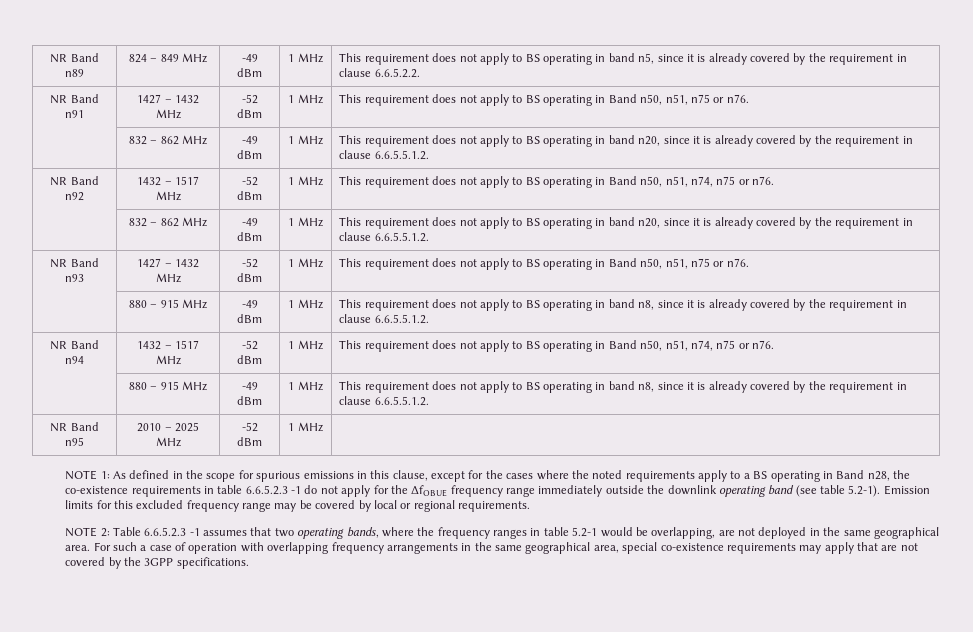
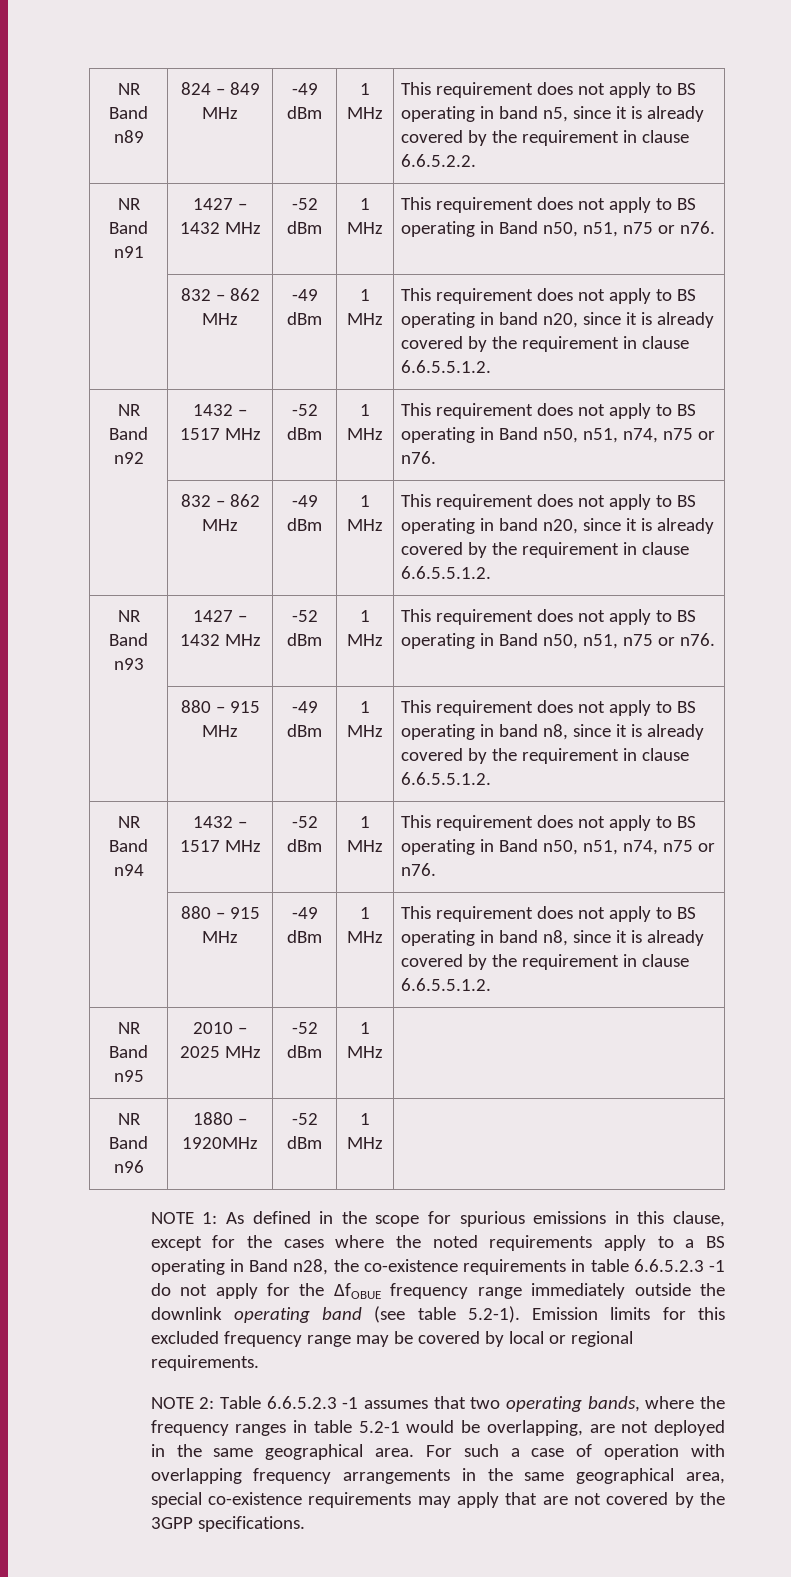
(323, 427) none -> [117,1113,141,1125] [109,1136,148,1149] [113,1160,144,1173] [193,1112,247,1125] [182,1137,258,1149] [291,1113,318,1125] [287,1136,322,1149] [360,1113,370,1125] [347,1137,383,1149] // NR Band n96 | 1880 – 1920MHz | -52 dBm | 1 MHz |

